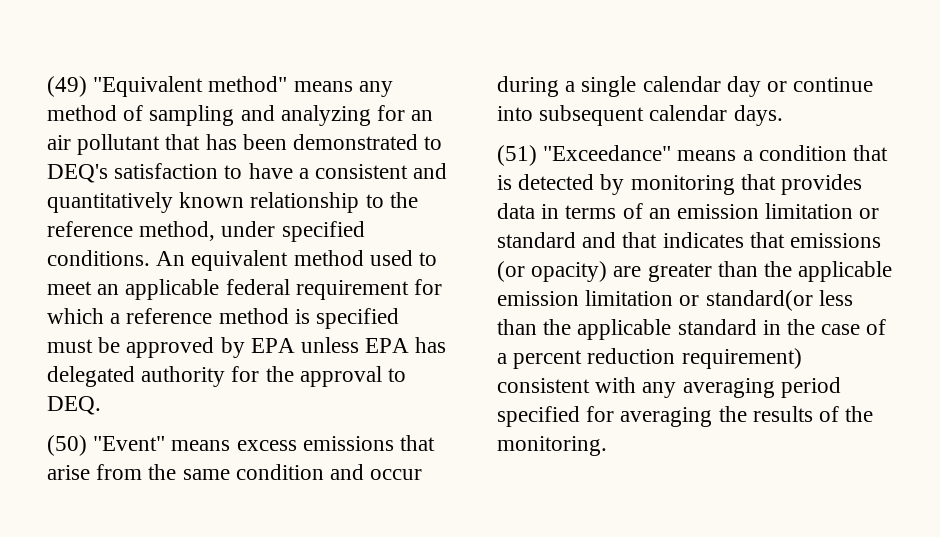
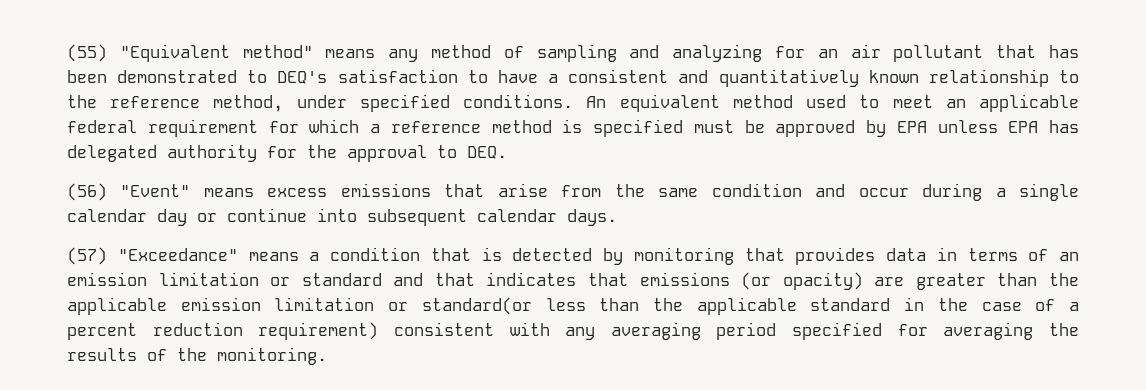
[47,76,87,97] (49) -> [67,44,107,62] (55)
[47,435,87,456] (50) -> [67,183,107,201] (56)
[497,145,537,166] (51) -> [67,247,107,265] (57)

